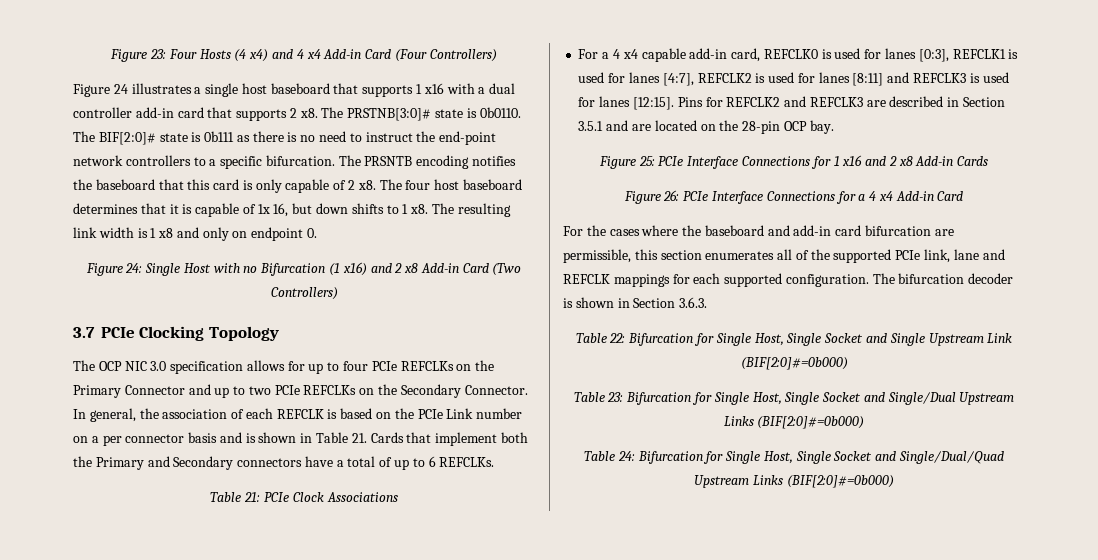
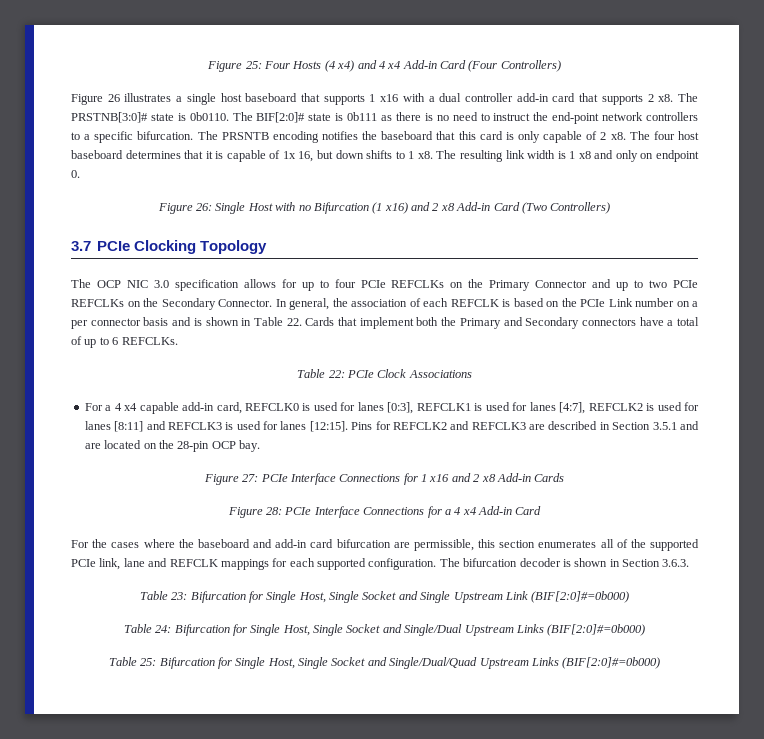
[110,49,167,62] Figure 23: -> [207,61,262,72] Figure 25:
[113,84,128,94] 24 -> [107,94,120,102] 26
[125,263,143,273] 24: -> [196,203,213,211] 26:
[351,433,367,443] 21. -> [286,318,302,326] 22.
[244,492,261,502] 21: -> [328,370,345,378] 22:
[638,156,655,166] 25: -> [242,474,259,482] 27:
[663,190,680,201] 26: -> [266,507,282,515] 28:
[609,333,626,343] 22: -> [171,592,188,600] 23:
[607,392,624,402] 23: -> [155,625,172,633] 24:
[617,451,635,461] 24: -> [140,658,157,666] 25:

